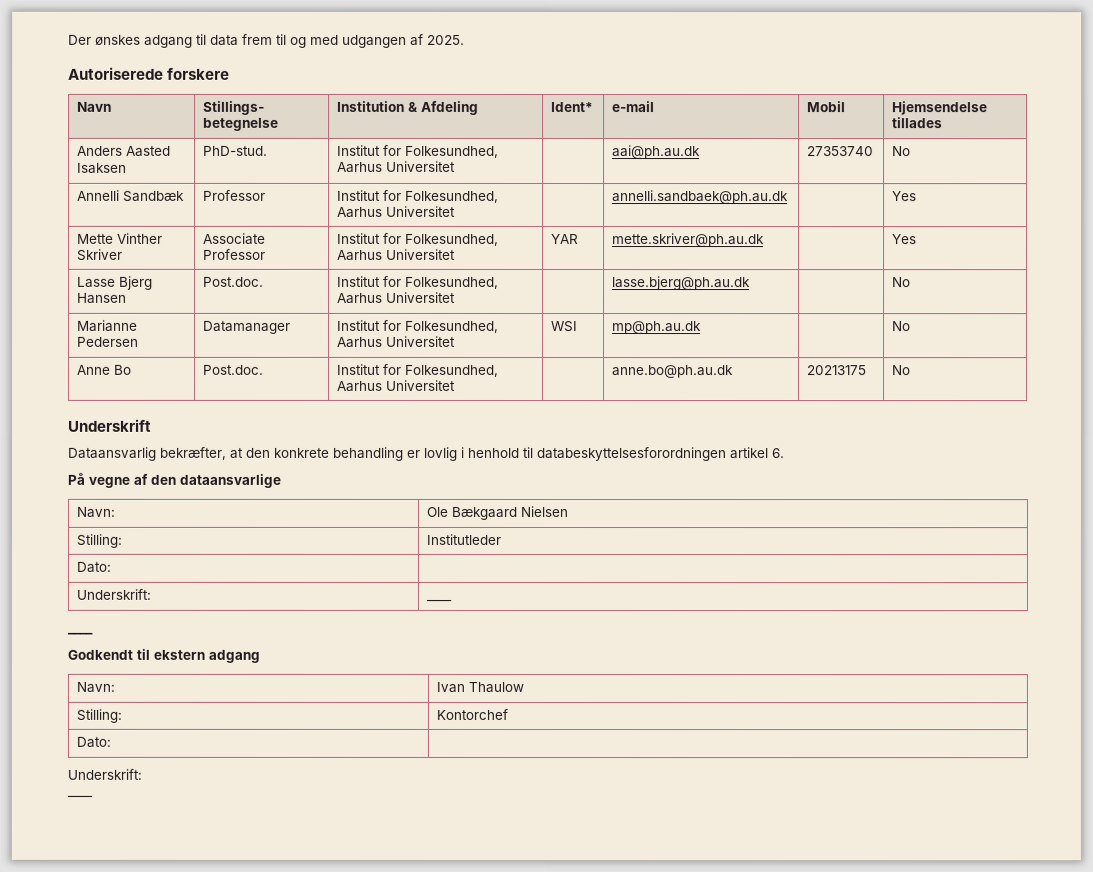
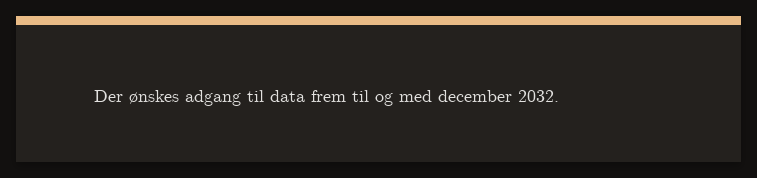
[342,33,465,48] [68,66,231,80] [77,101,113,112] [203,100,266,115] [203,117,280,131] [337,100,480,115] [551,102,595,113] [612,101,656,113] [807,101,847,113] [892,101,989,116] [892,117,944,129] [77,145,172,157] [77,162,128,174] [203,145,269,156] [337,144,500,158] [337,160,457,173] [612,145,702,160] [807,146,875,157] [892,146,912,157] [77,189,186,202] [203,189,267,201] [337,189,500,203] [337,205,457,218] [612,190,790,205] [892,191,918,202] [77,232,164,244] [77,248,124,261] [203,232,267,245] [203,248,267,260] [337,232,500,246] [337,248,457,261] [551,234,580,245] [612,233,766,248] [892,234,918,245] [77,275,154,290] [77,292,128,304] [203,276,265,287] [337,275,500,289] [337,291,457,304] [612,276,752,291] [892,277,912,288] [77,319,139,332] [77,336,140,347] [203,320,292,334] [337,319,500,333] [337,335,457,348] [551,321,579,333] [612,321,703,335] [892,321,912,332] [77,364,133,375] [203,364,265,375] [337,363,500,377] [337,379,457,392] [612,365,735,379] [807,365,868,376] [892,365,912,376] [68,418,152,432] [67,446,784,462] [67,472,281,488] [76,506,116,518] [426,505,569,520] [76,533,123,548] [426,533,502,545] [76,561,112,573] [76,588,152,600] [426,599,453,602] [67,632,93,635] [67,648,260,663] [76,681,116,693] [436,681,525,693] [76,708,123,723] [436,708,509,720] [76,736,112,748] [67,768,142,780] [67,795,93,798] udgangen af 2025. // Autoriserede forskere // Navn | Stillings- betegnelse | Institution & Afdeling | Ident* | e-mail | Mobil | Hjemsendelse tillades // Anders Aasted Isaksen | PhD-stud. | Institut for Folkesundhed, Aarhus Universitet | | aai@ph.au.dk | 27353740 | No // Annelli Sandbæk | Professor | Institut for Folkesundhed, Aarhus Universitet | | annelli.sandbaek@ph.au.dk | | Yes // Mette Vinther Skriver | Associate Professor | Institut for Folkesundhed, Aarhus Universitet | YAR | mette.skriver@ph.au.dk | | Yes // Lasse Bjerg Hansen | Post.doc. | Institut for Folkesundhed, Aarhus Universitet | | lasse.bjerg@ph.au.dk | | No // Marianne Pedersen | Datamanager | Institut for Folkesundhed, Aarhus Universitet | WSI | mp@ph.au.dk | | No // Anne Bo | Post.doc. | Institut for Folkesundhed, Aarhus Universitet | | anne.bo@ph.au.dk | 20213175 | No // Underskrift // Dataansvarlig bekræfter, at den konkrete behandling er lovlig i henhold til databeskyttelsesforordningen artikel 6. // På vegne af den dataansvarlige // Navn: | Ole Bækgaard Nielsen // Stilling: | Institutleder // Dato: | // Underskrift: | ____ // ____ // Godkendt til ekstern adgang // Navn: | Ivan Thaulow // Stilling: | Kontorchef // Dato: | // Underskrift: // ____ -> [438,90,559,102] december 2032.

